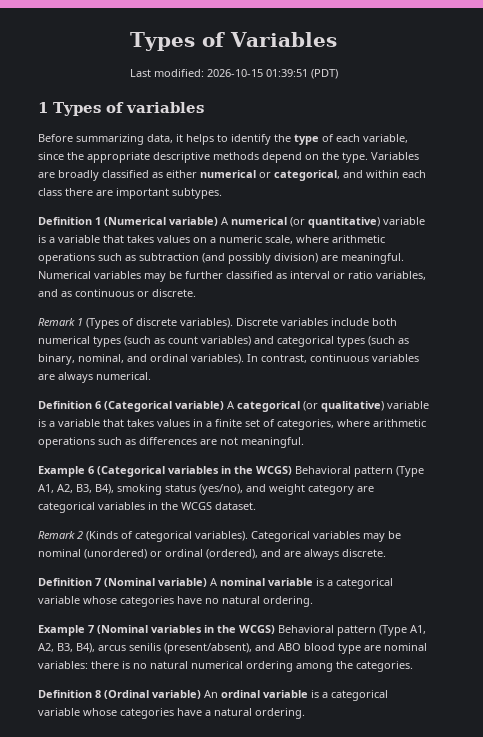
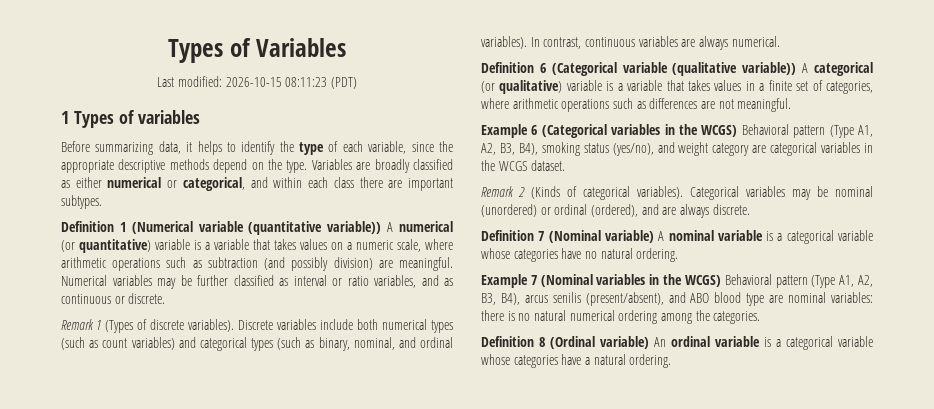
[265,69,308,77] 01:39:51 -> [285,77,328,87] 08:11:23
[169,217,218,226] variable) -> [198,221,382,235] variable (quantitative variable))
[175,401,224,410] variable) -> [622,62,797,76] variable (qualitative variable))

